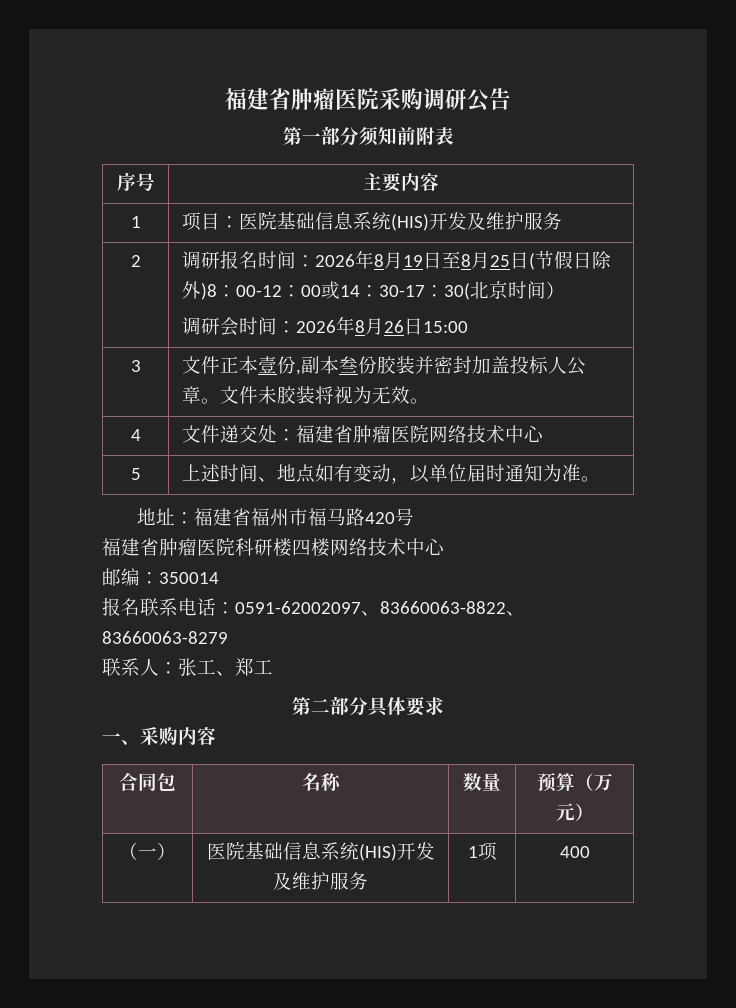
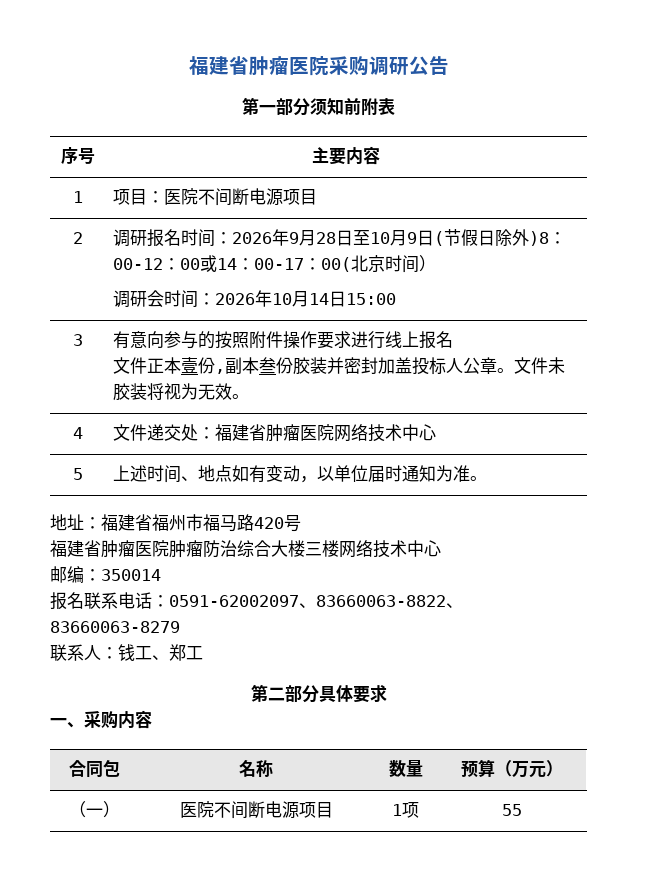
[276,212,562,231] 基础信息系统(HIS)开发及维护服务 -> [198,188,318,206] 不间断电源项目
[373,251,510,269] 8月19日至8月25 -> [289,230,418,246] 9月28日至10月9
[378,283,470,300] 30-17：30( -> [254,257,352,272] 00-17：00(
[354,318,404,335] 8月26 -> [272,291,330,307] 10月14
(141, 366) none -> [113,331,454,349] 有意向参与的按照附件操作要求进行线上报名 //
[235,538,311,557] 科研楼四 -> [169,540,322,558] 肿瘤防治综合大楼三
[178,658,197,676] 张 -> [118,644,135,661] 钱
[244,842,435,861] [273,872,368,890] 基础信息系统(HIS)开发及维护服务 -> [213,801,333,819] 不间断电源项目
[559,846,590,858] 400 -> [502,804,522,816] 55

